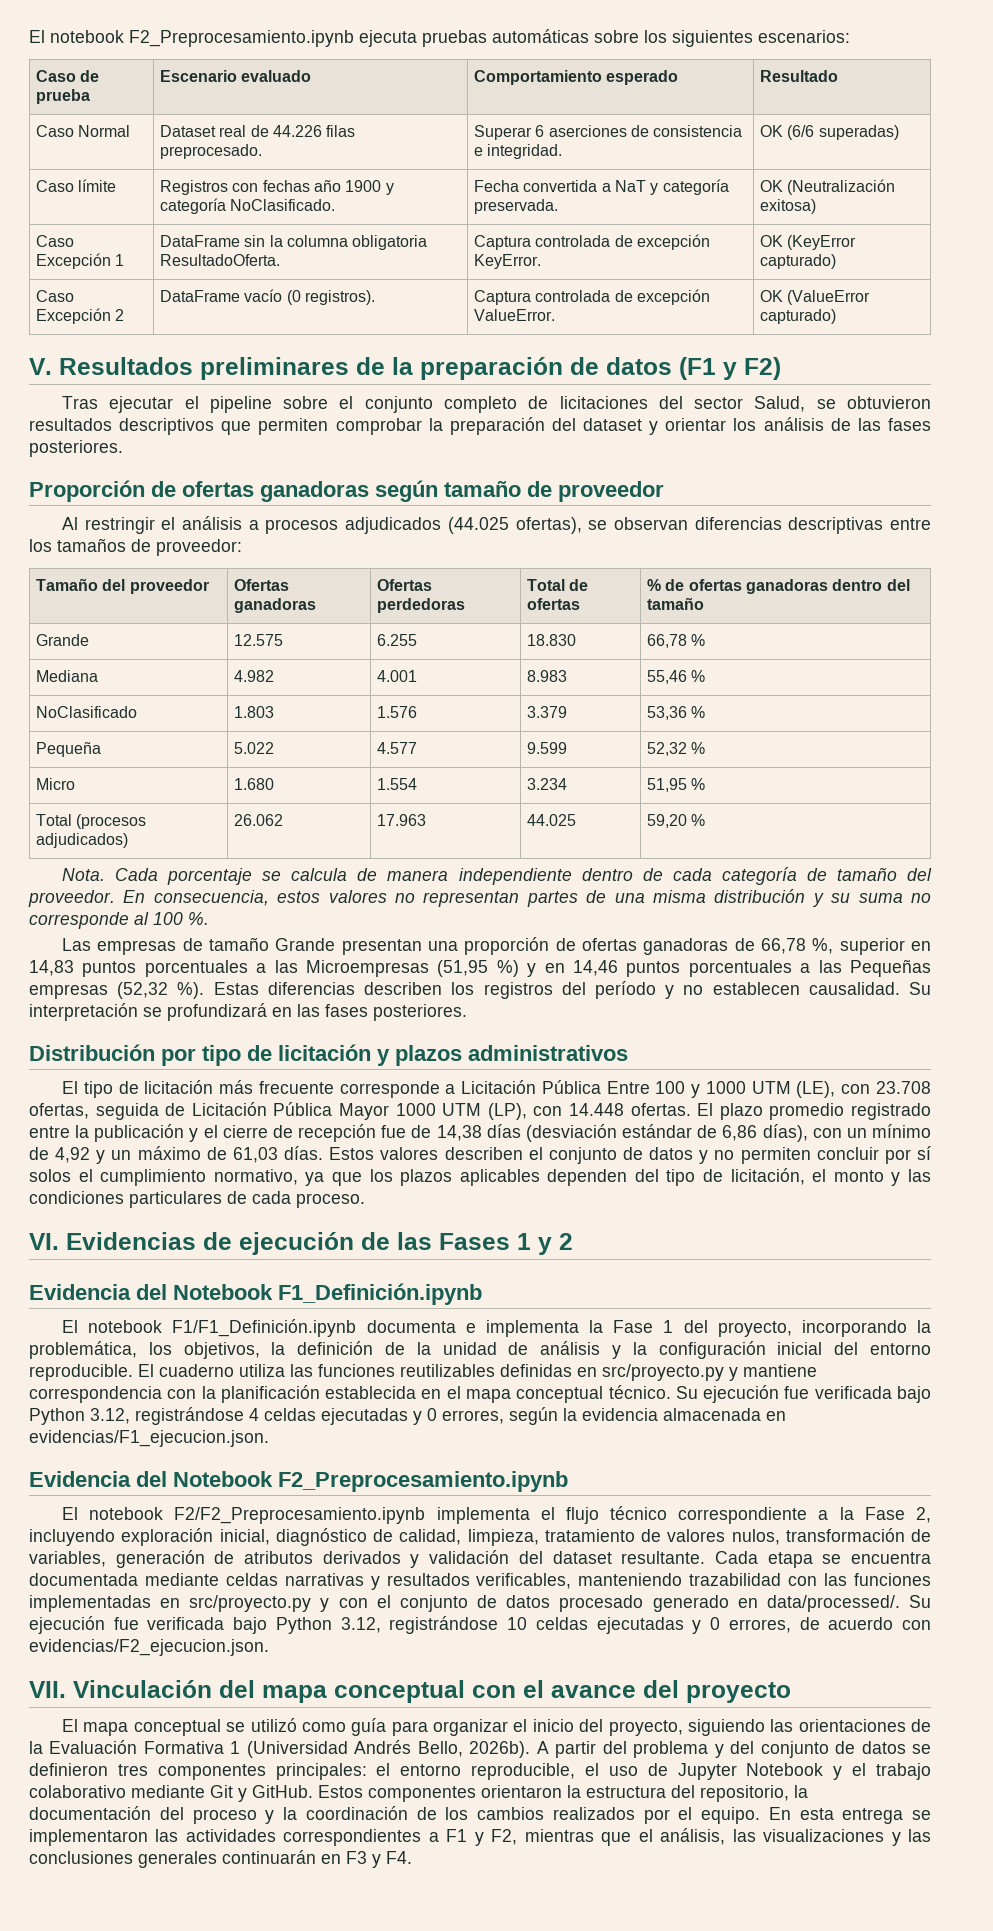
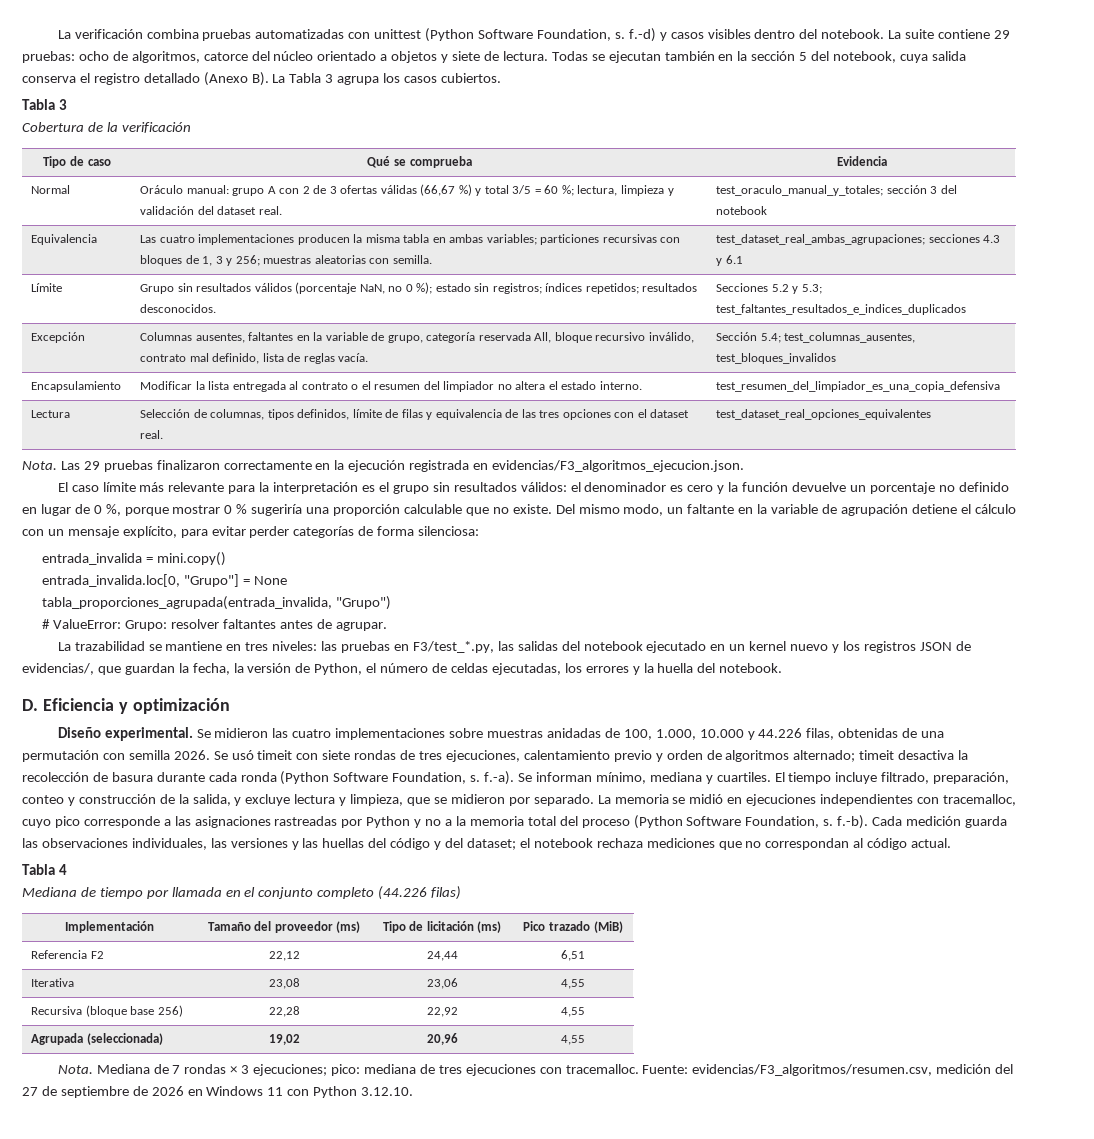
[29,29,850,47] [36,70,100,82] [36,89,91,104] [160,70,312,82] [474,70,679,85] [760,70,839,82] [36,125,131,137] [160,125,356,137] [160,144,263,159] [474,125,743,140] [474,144,563,159] [760,125,899,140] [36,179,117,192] [160,180,394,195] [160,198,336,214] [474,179,729,195] [474,199,559,214] [760,179,896,195] [760,199,817,214] [36,235,75,247] [36,253,125,269] [160,235,428,250] [160,254,281,266] [474,234,710,250] [474,254,542,269] [760,235,857,250] [760,254,837,269] [36,290,75,302] [36,308,125,324] [160,289,375,305] [474,289,710,305] [474,309,556,321] [760,290,871,305] [760,309,837,324] [29,357,781,380] [62,396,931,413] [29,417,931,435] [29,440,123,457] [29,480,664,502] [62,516,931,534] [29,538,242,556] [36,578,209,594] [234,579,290,591] [234,598,317,613] [377,579,433,591] [377,598,466,613] [527,579,589,591] [527,598,581,610] [647,579,910,594] [647,597,705,610] [36,634,90,646] [234,634,284,646] [377,634,418,646] [527,634,577,646] [647,634,706,648] [36,670,99,682] [234,670,275,682] [377,670,418,682] [527,670,568,682] [647,670,706,684] [36,706,138,718] [234,706,275,718] [377,706,418,718] [527,706,568,718] [647,706,706,720] [36,742,102,757] [234,742,275,754] [377,742,418,754] [527,742,568,754] [647,742,706,756] [36,778,76,790] [234,778,275,790] [377,778,418,790] [527,778,568,790] [647,778,706,792] [36,814,147,829] [36,833,129,848] [234,814,284,826] [377,814,427,826] [527,814,577,826] [647,814,706,828] [62,867,932,885] [28,889,931,907] [29,912,209,929] [62,937,931,955] [29,959,931,977] [29,981,931,999] [29,1003,467,1021] [29,1044,628,1066] [62,1080,932,1098] [29,1102,932,1120] [29,1124,931,1142] [29,1146,931,1164] [29,1168,932,1186] [29,1191,365,1208] [29,1232,573,1255] [29,1283,482,1305] [62,1319,931,1337] [29,1341,931,1359] [29,1364,817,1381] [29,1385,932,1403] [29,1407,786,1425] [29,1430,269,1447] [29,1471,568,1492] [62,1506,931,1524] [29,1528,931,1546] [29,1550,932,1568] [29,1573,931,1590] [29,1595,931,1612] [29,1616,932,1634] [29,1639,269,1656] [29,1680,791,1703] [62,1718,932,1736] [29,1740,932,1758] [29,1763,932,1780] [29,1785,808,1802] [29,1806,931,1824] [29,1828,931,1846] [29,1850,412,1868] El notebook F2_Preprocesamiento.ipynb ejecuta pruebas automáticas sobre los siguientes escenarios: // Caso de prueba | Escenario evaluado | Comportamiento esperado | Resultado // Caso Normal | Dataset real de 44.226 filas preprocesado. | Superar 6 aserciones de consistencia e integridad. | OK (6/6 superadas) // Caso límite | Registros con fechas año 1900 y categoría NoClasificado. | Fecha convertida a NaT y categoría preservada. | OK (Neutralización exitosa) // Caso Excepción 1 | DataFrame sin la columna obligatoria ResultadoOferta. | Captura controlada de excepción KeyError. | OK (KeyError capturado) // Caso Excepción 2 | DataFrame vacío (0 registros). | Captura controlada de excepción ValueError. | OK (ValueError capturado) // V. Resultados preliminares de la preparación de datos (F1 y F2) // Tras ejecutar el pipeline sobre el conjunto completo de licitaciones del sector Salud, se obtuvieron resultados descriptivos que permiten comprobar la preparación del dataset y orientar los análisis de las fases posteriores. // Proporción de ofertas ganadoras según tamaño de proveedor // Al restringir el análisis a procesos adjudicados (44.025 ofertas), se observan diferencias descriptivas entre los tamaños de proveedor: // Tamaño del proveedor | Ofertas ganadoras | Ofertas perdedoras | Total de ofertas | % de ofertas ganadoras dentro del tamaño // Grande | 12.575 | 6.255 | 18.830 | 66,78 % // Mediana | 4.982 | 4.001 | 8.983 | 55,46 % // NoClasificado | 1.803 | 1.576 | 3.379 | 53,36 % // Pequeña | 5.022 | 4.577 | 9.599 | 52,32 % // Micro | 1.680 | 1.554 | 3.234 | 51,95 % // Total (procesos adjudicados) | 26.062 | 17.963 | 44.025 | 59,20 % // Nota. Cada porcentaje se calcula de manera independiente dentro de cada categoría de tamaño del proveedor. En consecuencia, estos valores no representan partes de una misma distribución y su suma no corresponde al 100 %. // Las empresas de tamaño Grande presentan una proporción de ofertas ganadoras de 66,78 %, superior en 14,83 puntos porcentuales a las Microempresas (51,95 %) y en 14,46 puntos porcentuales a las Pequeñas empresas (52,32 %). Estas diferencias describen los registros del período y no establecen causalidad. Su interpretación se profundizará en las fases posteriores. // Distribución por tipo de licitación y plazos administrativos // El tipo de licitación más frecuente corresponde a Licitación Pública Entre 100 y 1000 UTM (LE), con 23.708 ofertas, seguida de Licitación Pública Mayor 1000 UTM (LP), con 14.448 ofertas. El plazo promedio registrado entre la publicación y el cierre de recepción fue de 14,38 días (desviación estándar de 6,86 días), con un mínimo de 4,92 y un máximo de 61,03 días. Estos valores describen el conjunto de datos y no permiten concluir por sí solos el cumplimiento normativo, ya que los plazos aplicables dependen del tipo de licitación, el monto y las condiciones particulares de cada proceso. // VI. Evidencias de ejecución de las Fases 1 y 2 // Evidencia del Notebook F1_Definición.ipynb // El notebook F1/F1_Definición.ipynb documenta e implementa la Fase 1 del proyecto, incorporando la problemática, los objetivos, la definición de la unidad de análisis y la configuración inicial del entorno reproducible. El cuaderno utiliza las funciones reutilizables definidas en src/proyecto.py y mantiene correspondencia con la planificación establecida en el mapa conceptual técnico. Su ejecución fue verificada bajo Python 3.12, registrándose 4 celdas ejecutadas y 0 errores, según la evidencia almacenada en evidencias/F1_ejecucion.json. // Evidencia del Notebook F2_Preprocesamiento.ipynb // El notebook F2/F2_Preprocesamiento.ipynb implementa el flujo técnico correspondiente a la Fase 2, incluyendo exploración inicial, diagnóstico de calidad, limpieza, tratamiento de valores nulos, transformación de variables, generación de atributos derivados y validación del dataset resultante. Cada etapa se encuentra documentada mediante celdas narrativas y resultados verificables, manteniendo trazabilidad con las funciones implementadas en src/proyecto.py y con el conjunto de datos procesado generado en data/processed/. Su ejecución fue verificada bajo Python 3.12, registrándose 10 celdas ejecutadas y 0 errores, de acuerdo con evidencias/F2_ejecucion.json. // VII. Vinculación del mapa conceptual con el avance del proyecto // El mapa conceptual se utilizó como guía para organizar el inicio del proyecto, siguiendo las orientaciones de la Evaluación Formativa 1 (Universidad Andrés Bello, 2026b). A partir del problema y del conjunto de datos se definieron tres componentes principales: el entorno reproducible, el uso de Jupyter Notebook y el trabajo colaborativo mediante Git y GitHub. Estos componentes orientaron la estructura del repositorio, la documentación del proceso y la coordinación de los cambios realizados por el equipo. En esta entrega se implementaron las actividades correspondientes a F1 y F2, mientras que el análisis, las visualizaciones y las conclusiones generales continuarán en F3 y F4. -> [57,28,1010,42] [22,51,966,63] [22,72,501,86] [22,99,67,110] [22,122,191,133] [43,156,111,168] [367,156,472,168] [836,156,887,166] [31,185,71,194] [140,184,674,196] [140,206,282,215] [716,185,957,196] [716,206,768,215] [31,234,98,245] [140,234,681,245] [140,255,432,266] [716,234,1001,245] [716,255,743,266] [31,283,63,292] [140,282,698,294] [140,304,217,313] [716,283,822,294] [716,304,967,315] [31,332,86,343] [140,332,694,343] [140,353,369,364] [716,332,916,343] [716,353,837,364] [31,381,122,392] [140,381,642,392] [716,381,1001,392] [31,410,71,418] [140,409,690,420] [140,430,164,439] [716,409,932,420] [22,460,745,472] [57,482,1009,494] [22,504,1016,516] [22,526,480,538] [42,552,227,566] [42,574,288,587] [42,596,392,610] [42,619,387,631] [57,641,971,653] [22,663,783,675] [22,698,230,714] [57,727,945,741] [22,750,969,762] [22,771,1010,785] [22,794,1016,806] [22,815,1007,829] [22,838,952,850] [22,864,67,875] [22,886,462,900] [65,921,154,933] [207,921,361,933] [382,921,502,933] [523,921,623,933] [31,950,104,959] [268,951,300,961] [426,951,458,961] [561,950,585,961] [31,978,75,987] [268,978,300,989] [426,978,458,989] [561,979,585,989] [31,1005,183,1017] [268,1006,300,1017] [426,1007,458,1017] [561,1007,585,1017] [31,1033,163,1045] [268,1034,300,1045] [426,1033,458,1045] [561,1035,585,1045] [57,1064,1014,1076] [22,1086,414,1098] La verificación combina pruebas automatizadas con unittest (Python Software Foundation, s. f.-d) y casos visibles dentro del notebook. La suite contiene 29 pruebas: ocho de algoritmos, catorce del núcleo orientado a objetos y siete de lectura. Todas se ejecutan también en la sección 5 del notebook, cuya salida conserva el registro detallado (Anexo B). La Tabla 3 agrupa los casos cubiertos. // Tabla 3 // Cobertura de la verificación // Tipo de caso | Qué se comprueba | Evidencia // Normal | Oráculo manual: grupo A con 2 de 3 ofertas válidas (66,67 %) y total 3/5 = 60 %; lectura, limpieza y validación del dataset real. | test_oraculo_manual_y_totales; sección 3 del notebook // Equivalencia | Las cuatro implementaciones producen la misma tabla en ambas variables; particiones recursivas con bloques de 1, 3 y 256; muestras aleatorias con semilla. | test_dataset_real_ambas_agrupaciones; secciones 4.3 y 6.1 // Límite | Grupo sin resultados válidos (porcentaje NaN, no 0 %); estado sin registros; índices repetidos; resultados desconocidos. | Secciones 5.2 y 5.3; test_faltantes_resultados_e_indices_duplicados // Excepción | Columnas ausentes, faltantes en la variable de grupo, categoría reservada All, bloque recursivo inválido, contrato mal definido, lista de reglas vacía. | Sección 5.4; test_columnas_ausentes, test_bloques_invalidos // Encapsulamiento | Modificar la lista entregada al contrato o el resumen del limpiador no altera el estado interno. | test_resumen_del_limpiador_es_una_copia_defensiva // Lectura | Selección de columnas, tipos definidos, límite de filas y equivalencia de las tres opciones con el dataset real. | test_dataset_real_opciones_equivalentes // Nota. Las 29 pruebas finalizaron correctamente en la ejecución registrada en evidencias/F3_algoritmos_ejecucion.json. // El caso límite más relevante para la interpretación es el grupo sin resultados válidos: el denominador es cero y la función devuelve un porcentaje no definido en lugar de 0 %, porque mostrar 0 % sugeriría una proporción calculable que no existe. Del mismo modo, un faltante en la variable de agrupación detiene el cálculo con un mensaje explícito, para evitar perder categorías de forma silenciosa: // entrada_invalida = mini.copy() // entrada_invalida.loc[0, "Grupo"] = None // tabla_proporciones_agrupada(entrada_invalida, "Grupo") // # ValueError: Grupo: resolver faltantes antes de agrupar. // La trazabilidad se mantiene en tres niveles: las pruebas en F3/test_*.py, las salidas del notebook ejecutado en un kernel nuevo y los registros JSON de evidencias/, que guardan la fecha, la versión de Python, el número de celdas ejecutadas, los errores y la huella del notebook. // D. Eficiencia y optimización // Diseño experimental. Se midieron las cuatro implementaciones sobre muestras anidadas de 100, 1.000, 10.000 y 44.226 filas, obtenidas de una permutación con semilla 2026. Se usó timeit con siete rondas de tres ejecuciones, calentamiento previo y orden de algoritmos alternado; timeit desactiva la recolección de basura durante cada ronda (Python Software Foundation, s. f.-a). Se informan mínimo, mediana y cuartiles. El tiempo incluye filtrado, preparación, conteo y construcción de la salida, y excluye lectura y limpieza, que se midieron por separado. La memoria se midió en ejecuciones independientes con tracemalloc, cuyo pico corresponde a las asignaciones rastreadas por Python y no a la memoria total del proceso (Python Software Foundation, s. f.-b). Cada medición guarda las observaciones individuales, las versiones y las huellas del código y del dataset; el notebook rechaza mediciones que no correspondan al código actual. // Tabla 4 // Mediana de tiempo por llamada en el conjunto completo (44.226 filas) // Implementación | Tamaño del proveedor (ms) | Tipo de licitación (ms) | Pico trazado (MiB) // Referencia F2 | 22,12 | 24,44 | 6,51 // Iterativa | 23,08 | 23,06 | 4,55 // Recursiva (bloque base 256) | 22,28 | 22,92 | 4,55 // Agrupada (seleccionada) | 19,02 | 20,96 | 4,55 // Nota. Mediana de 7 rondas × 3 ejecuciones; pico: mediana de tres ejecuciones con tracemalloc. Fuente: evidencias/F3_algoritmos/resumen.csv, medición del 27 de septiembre de 2026 en Windows 11 con Python 3.12.10.

